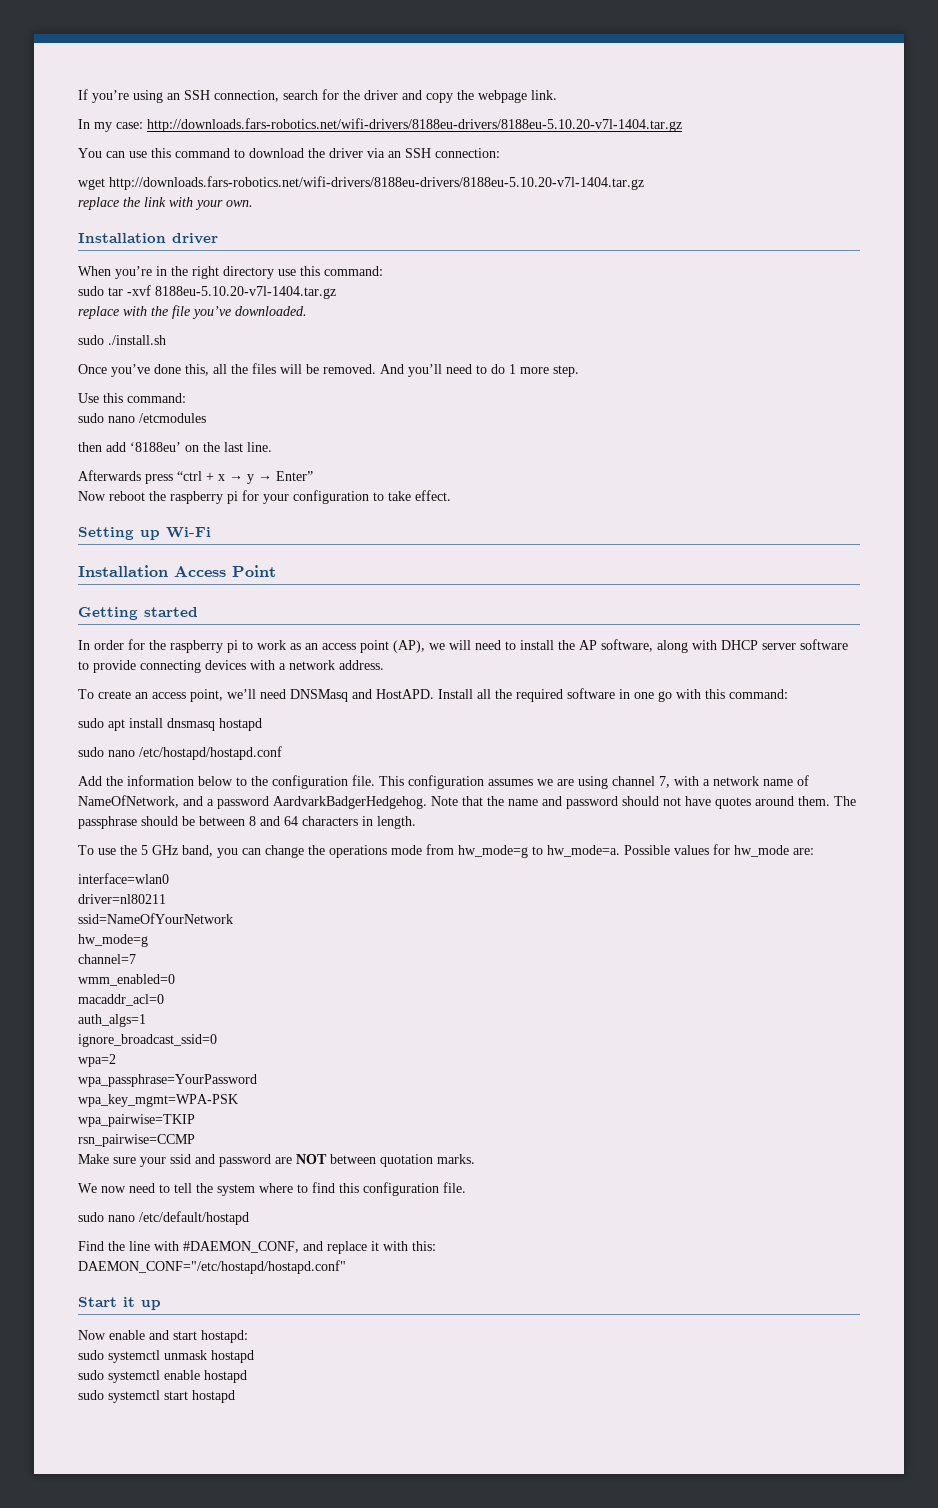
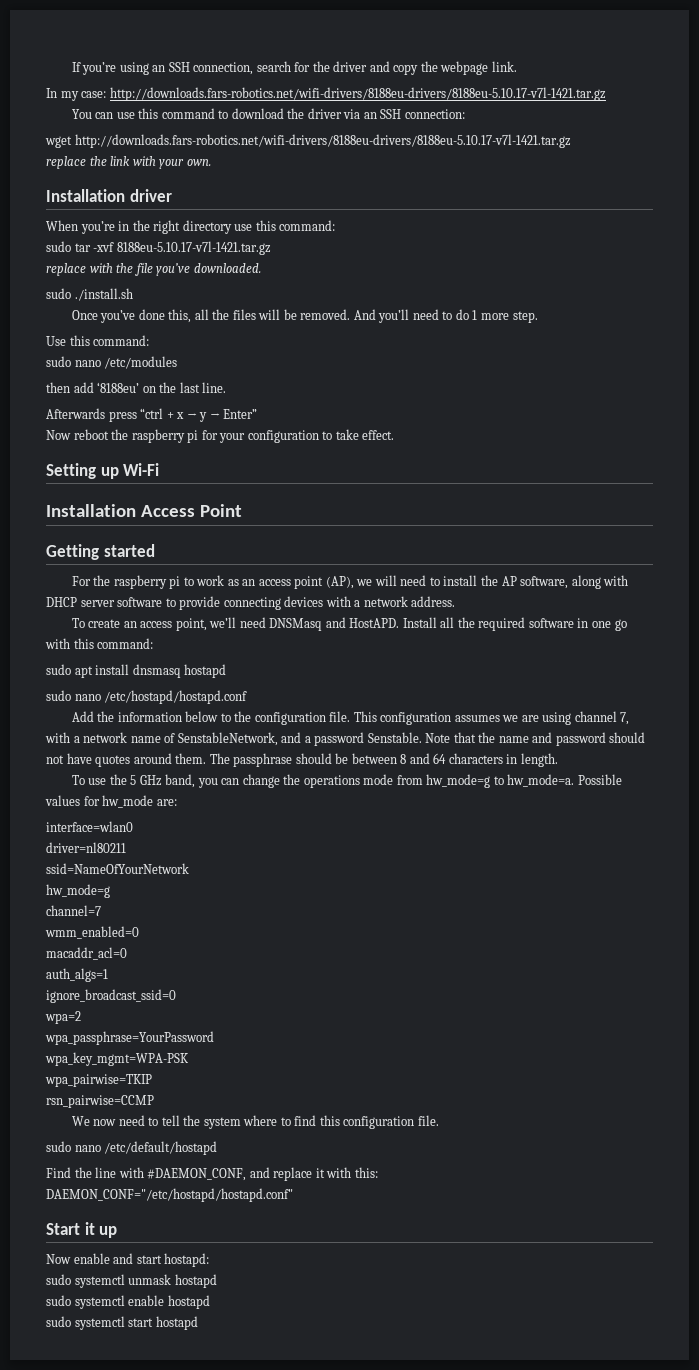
[147,118,682,132] http://downloads.fars-robotics.net/wifi-drivers/8188eu-drivers/8188eu-5.10.20-v7l-1404.tar.gz -> [109,87,606,101] http://downloads.fars-robotics.net/wifi-drivers/8188eu-drivers/8188eu-5.10.17-v7l-1421.tar.gz
[109,176,644,190] http://downloads.fars-robotics.net/wifi-drivers/8188eu-drivers/8188eu-5.10.20-v7l-1404.tar.gz -> [74,134,571,148] http://downloads.fars-robotics.net/wifi-drivers/8188eu-drivers/8188eu-5.10.17-v7l-1421.tar.gz
[155,286,336,299] 8188eu-5.10.20-v7l-1404.tar.gz -> [116,241,271,255] 8188eu-5.10.17-v7l-1421.tar.gz
[139,413,206,423] /etcmodules -> [104,356,178,369] /etc/modules
[78,639,145,650] In order for -> [71,576,91,586] For
[78,795,179,808] NameOfNetwork, -> [177,732,278,746] SenstableNetwork,
[273,796,427,809] AardvarkBadgerHedgehog. -> [367,732,422,743] Senstable.
[78,1154,475,1167] // Make sure your ssid and password are NOT between quotation marks. -> (154, 1101) none

